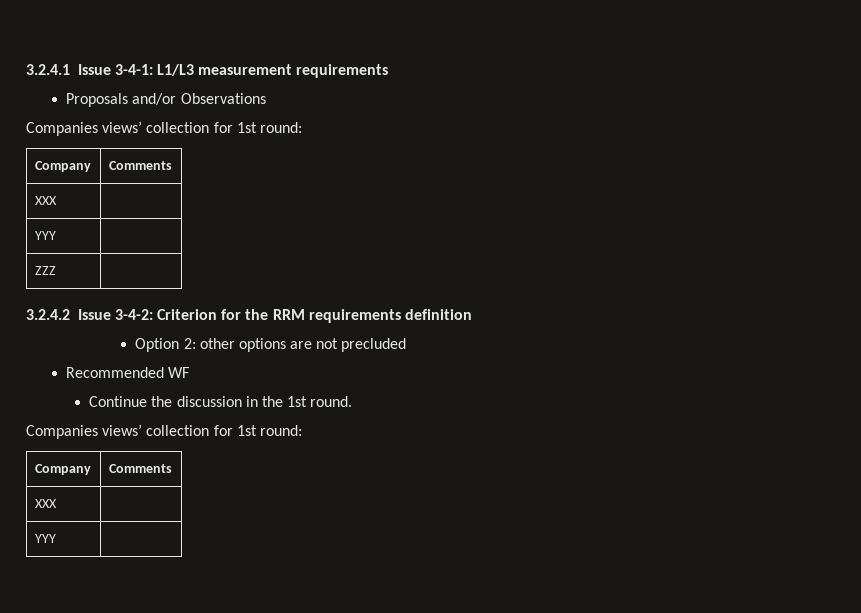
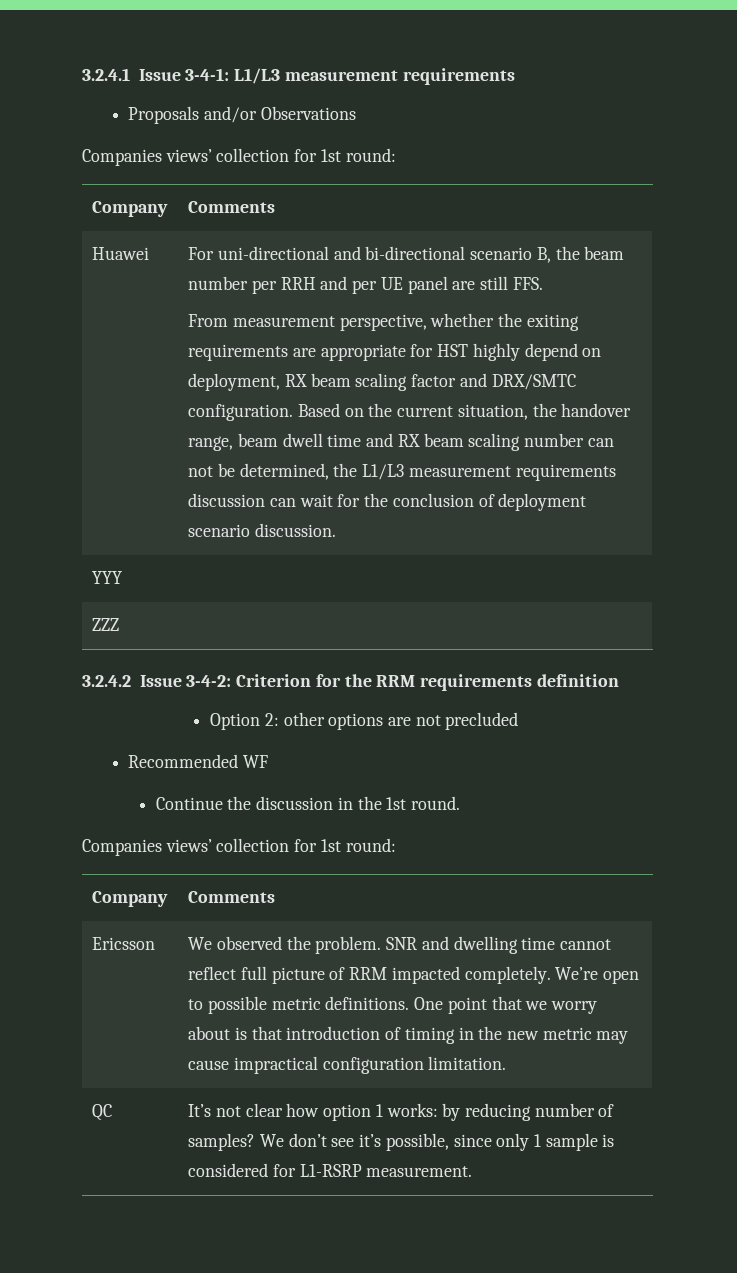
[34,196,57,205] XXX | -> [92,247,150,260] [188,246,625,263] [188,276,543,294] [188,313,579,331] [188,343,602,361] [188,373,576,391] [188,403,632,421] [188,433,614,451] [188,463,616,481] [188,493,587,511] [188,523,336,537] Huawei | For uni-directional and bi-directional scenario B, the beam number per RRH and per UE panel are still FFS. // From measurement perspective, whether the exiting requirements are appropriate for HST highly depend on deployment, RX beam scaling factor and DRX/SMTC configuration. Based on the current situation, the handover range, beam dwell time and RX beam scaling number can not be determined, the L1/L3 measurement requirements discussion can wait for the conclusion of deployment scenario discussion.
[34,499,57,508] [34,534,56,543] XXX | // YYY | -> [92,937,156,950] [188,936,611,954] [188,966,639,984] [188,996,597,1014] [188,1026,629,1044] [188,1056,507,1074] [92,1104,113,1121] [188,1103,615,1121] [188,1133,615,1151] [188,1163,473,1177] Ericsson | We observed the problem. SNR and dwelling time cannot reflect full picture of RRM impacted completely. We’re open to possible metric definitions. One point that we worry about is that introduction of timing in the new metric may cause impractical configuration limitation. // QC | It’s not clear how option 1 works: by reducing number of samples? We don’t see it’s possible, since only 1 sample is considered for L1-RSRP measurement.

